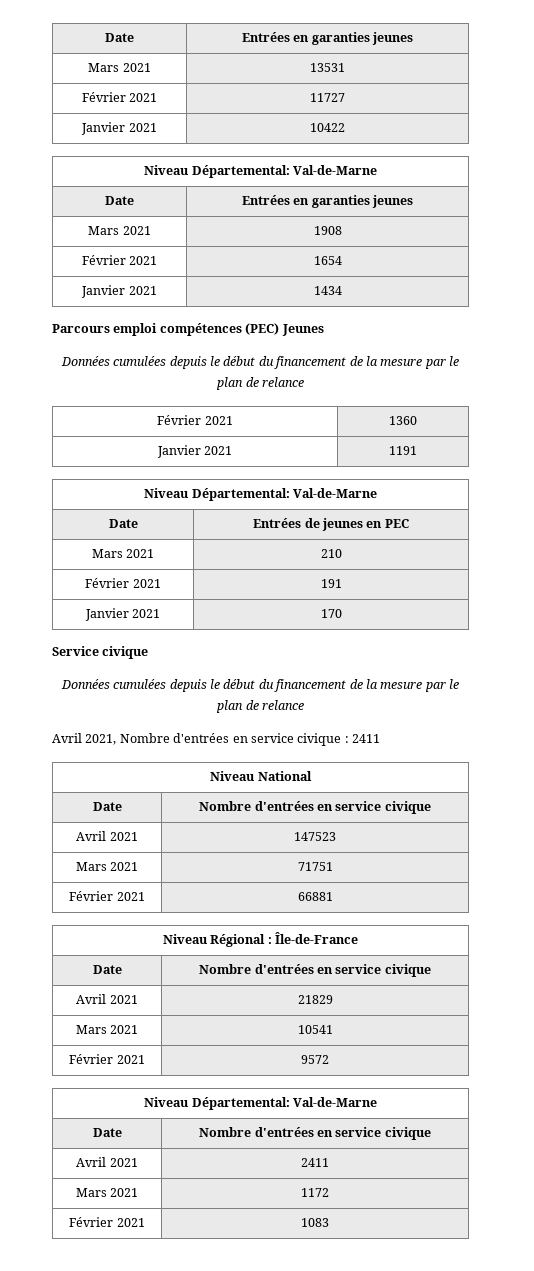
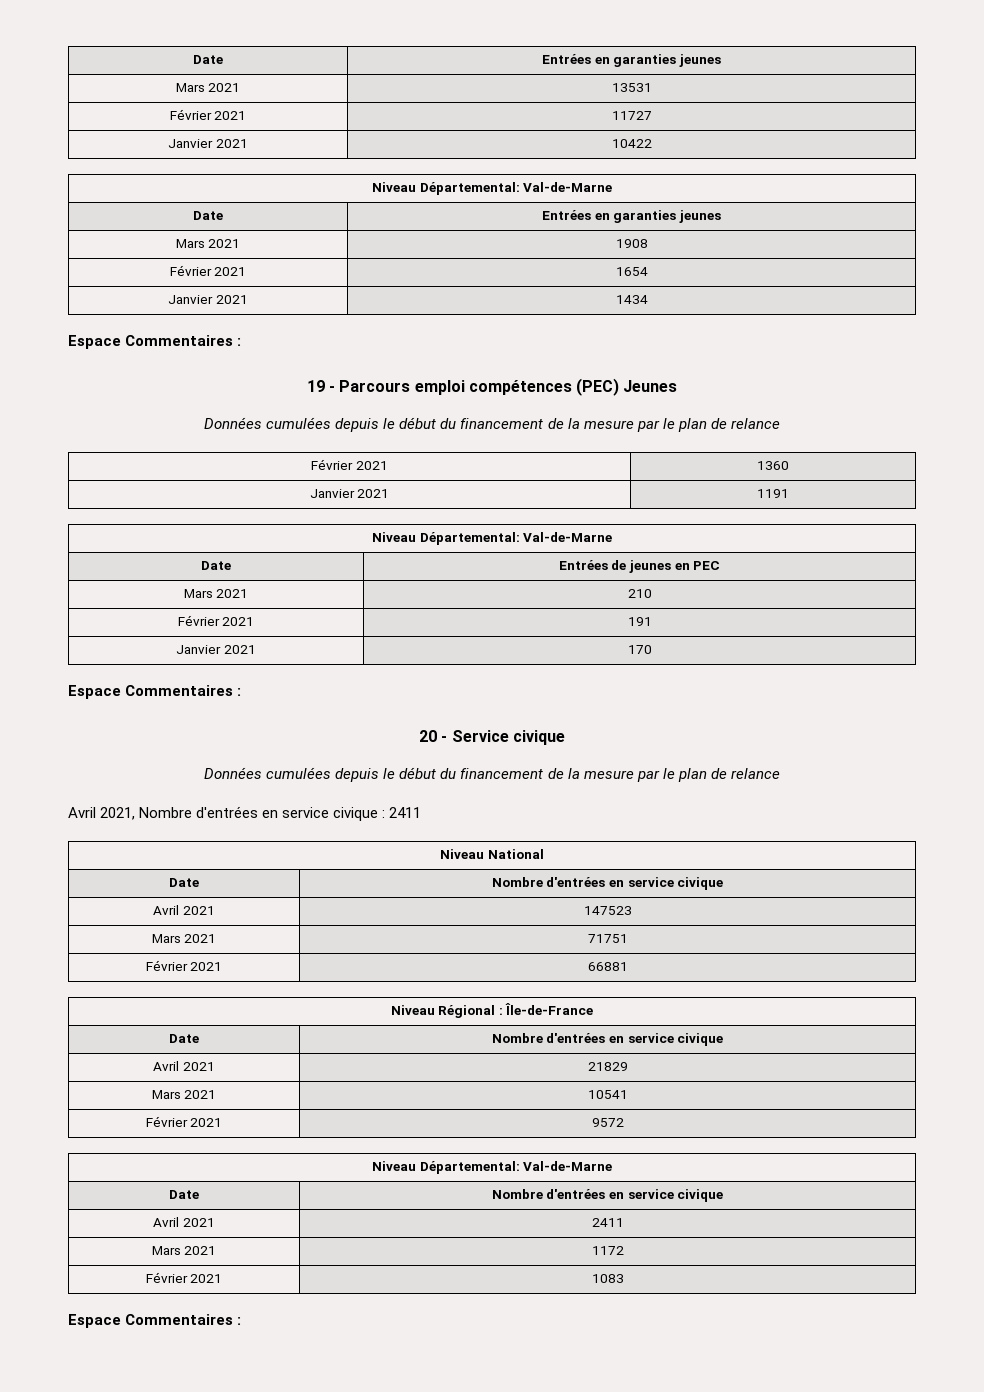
(342, 290) none -> [68,335,242,349] [306,380,335,392] Espace Commentaires : // 19 -
(342, 613) none -> [68,685,242,699] [419,730,448,742] Espace Commentaires : // 20 -
(329, 1222) none -> [68,1314,242,1328] // Espace Commentaires :

